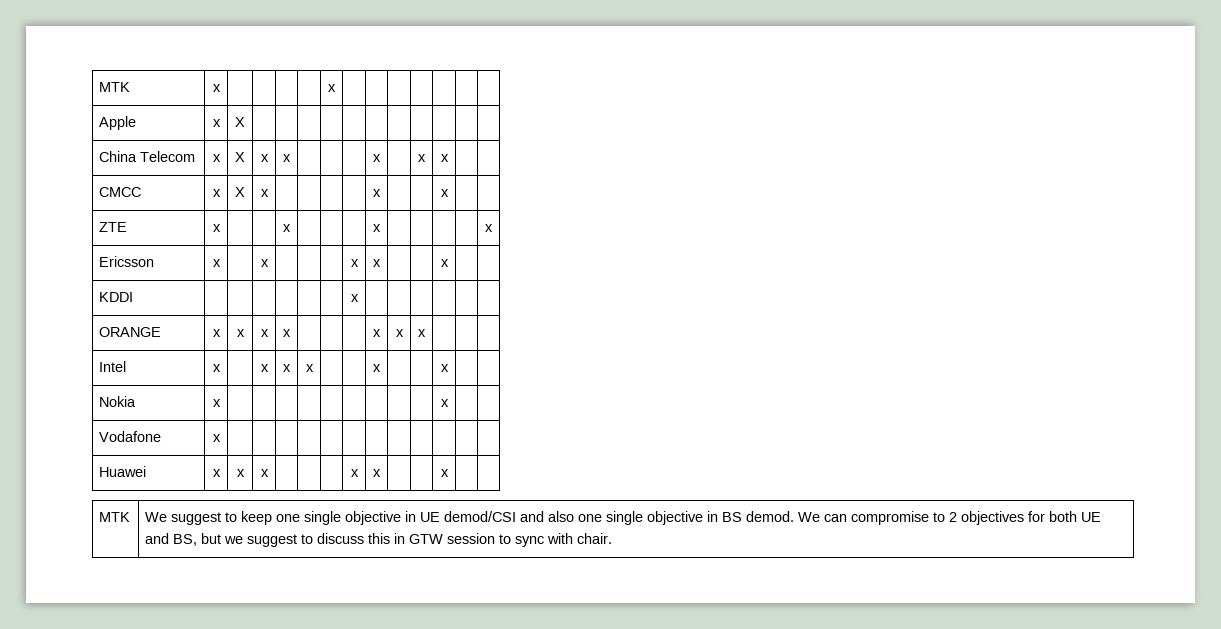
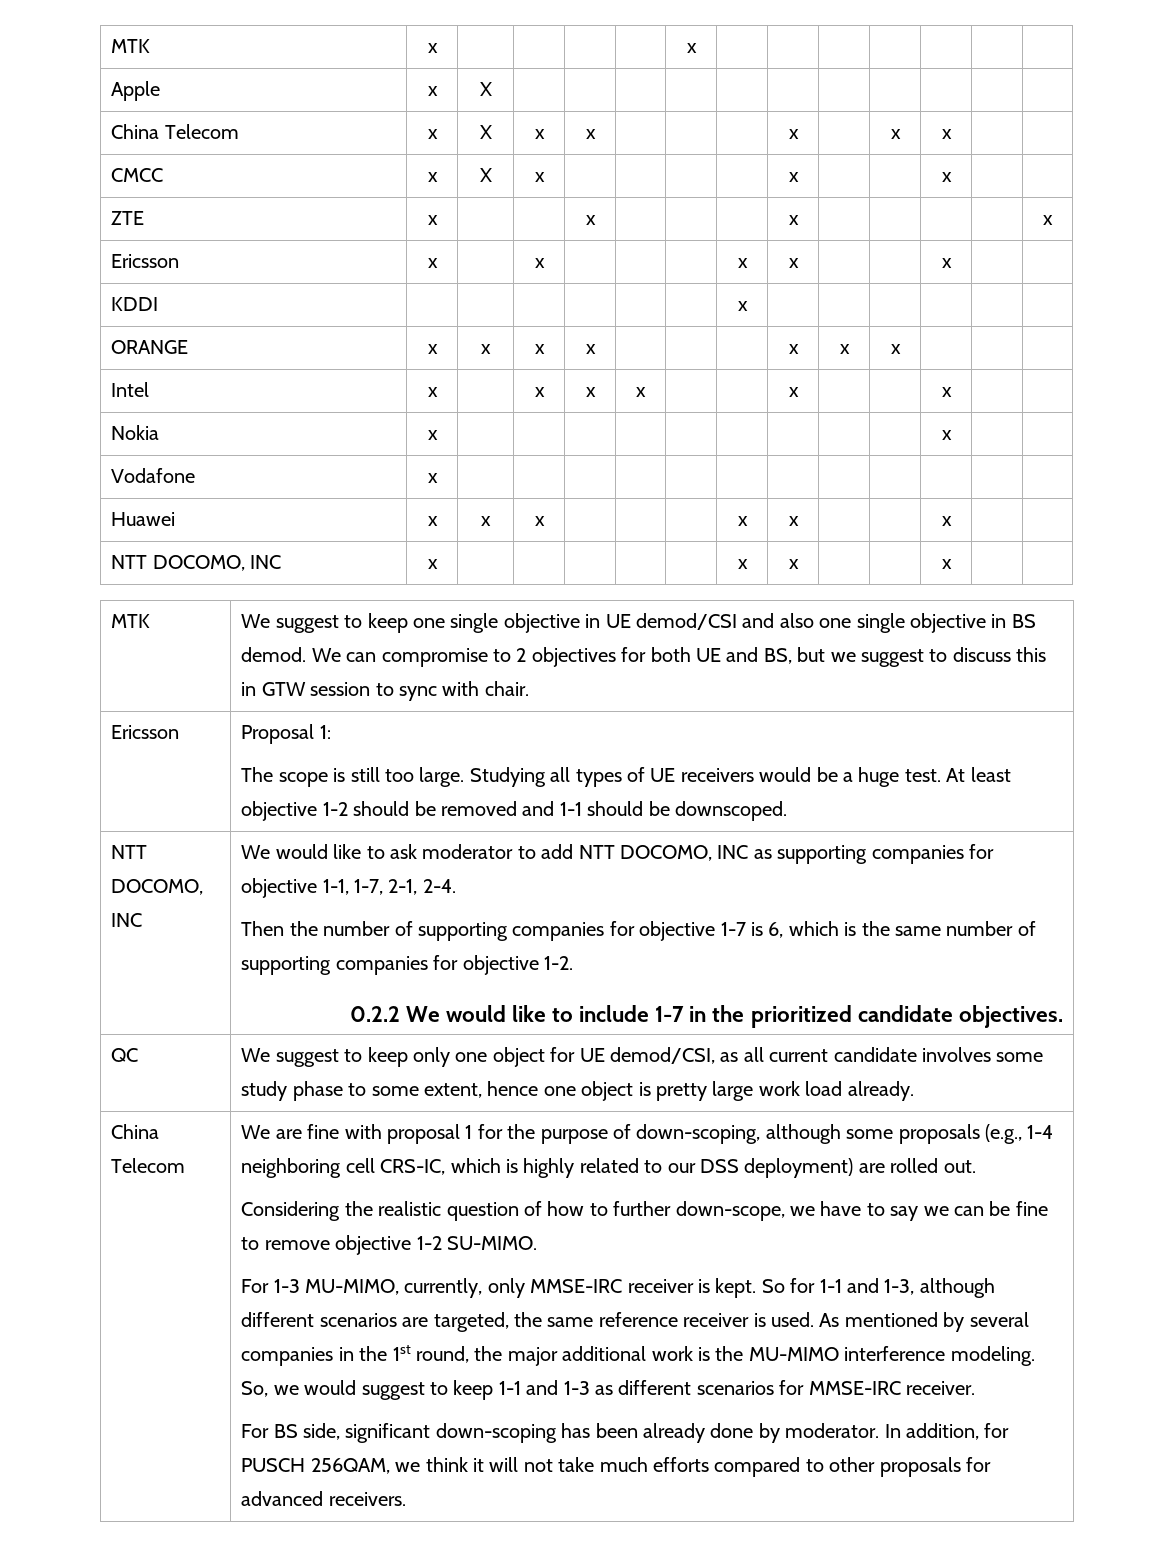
(449, 473) none -> [111,555,282,571] [427,559,438,569] [737,559,748,569] [788,559,799,569] [941,559,952,569] // NTT DOCOMO, INC | x | | | | | | x | x | | | x | |
(613, 538) none -> [111,725,180,739] [241,724,331,744] [241,767,1011,787] [241,801,787,821] [111,845,148,859] [111,879,204,895] [111,913,143,927] [241,844,994,864] [241,878,456,898] [241,921,1036,941] [241,955,573,975] [349,1005,1063,1028] [111,1048,139,1062] [241,1047,1044,1067] [241,1081,914,1101] [111,1124,160,1139] [111,1158,186,1173] [241,1124,1054,1144] [241,1158,976,1178] [241,1201,1048,1221] [241,1235,537,1255] [241,1278,995,1298] [241,1312,1029,1332] [241,1345,1035,1366] [241,1380,975,1400] [241,1423,1010,1443] [241,1457,991,1477] [241,1491,406,1506] // Ericsson | Proposal 1: // The scope is still too large. Studying all types of UE receivers would be a huge test. At least objective 1-2 should be removed and 1-1 should be downscoped. // NTT DOCOMO, INC | We would like to ask moderator to add NTT DOCOMO, INC as supporting companies for objective 1-1, 1-7, 2-1, 2-4. // Then the number of supporting companies for objective 1-7 is 6, which is the same number of supporting companies for objective 1-2. // 0.2.2 We would like to include 1-7 in the prioritized candidate objectives. // QC | We suggest to keep only one object for UE demod/CSI, as all current candidate involves some study phase to some extent, hence one object is pretty large work load already. // China Telecom | We are fine with proposal 1 for the purpose of down-scoping, although some proposals (e.g., 1-4 neighboring cell CRS-IC, which is highly related to our DSS deployment) are rolled out. // Considering the realistic question of how to further down-scope, we have to say we can be fine to remove objective 1-2 SU-MIMO. // For 1-3 MU-MIMO, currently, only MMSE-IRC receiver is kept. So for 1-1 and 1-3, although different scenarios are targeted, the same reference receiver is used. As mentioned by several companies in the 1st round, the major additional work is the MU-MIMO interference modeling. So, we would suggest to keep 1-1 and 1-3 as different scenarios for MMSE-IRC receiver. // For BS side, significant down-scoping has been already done by moderator. In addition, for PUSCH 256QAM, we think it will not take much efforts compared to other proposals for advanced receivers.

